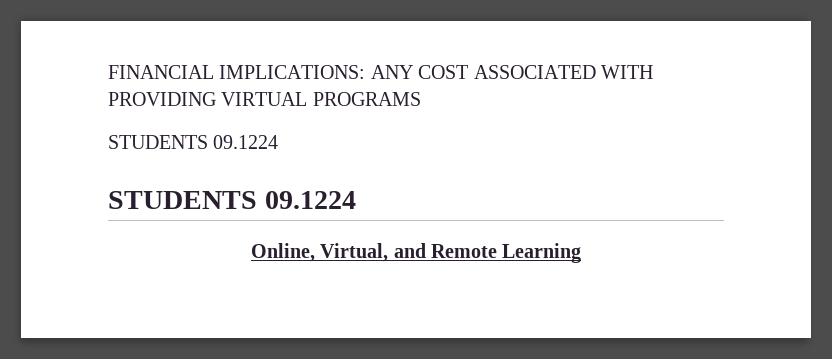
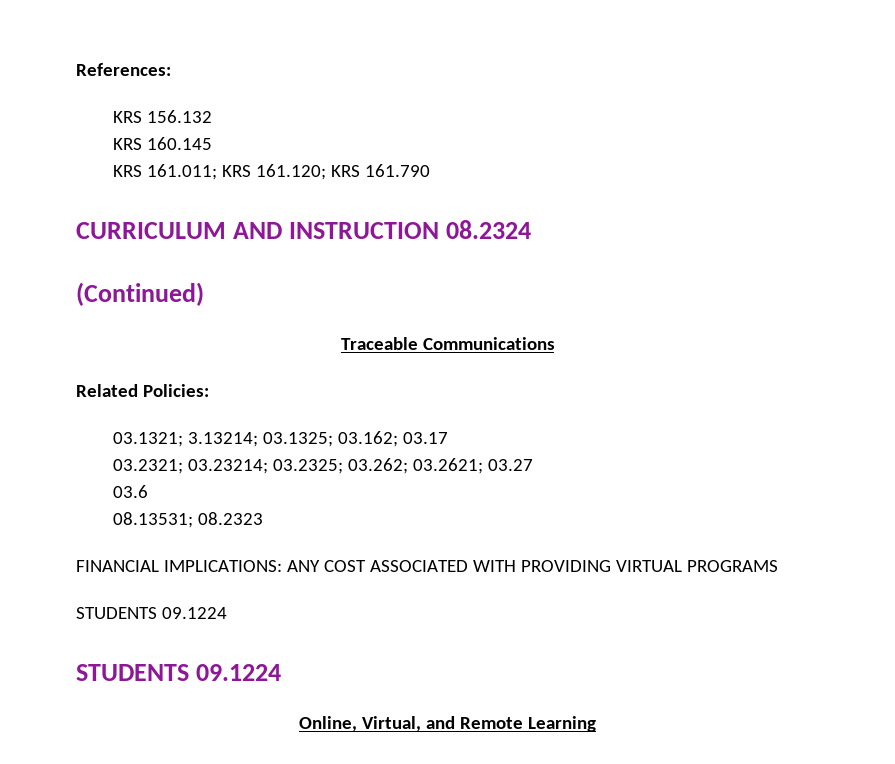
(108, 72) none -> [76,63,171,76] [112,110,212,123] [112,137,212,150] [112,164,430,180] [76,220,532,239] [76,282,204,306] [340,337,555,350] [76,384,209,397] [112,431,448,447] [112,458,533,474] [112,485,148,498] [112,512,263,528] References: // KRS 156.132 // KRS 160.145 // KRS 161.011; KRS 161.120; KRS 161.790 // CURRICULUM AND INSTRUCTION 08.2324 // (Continued) // Traceable Communications // Related Policies: // 03.1321; 3.13214; 03.1325; 03.162; 03.17 // 03.2321; 03.23214; 03.2325; 03.262; 03.2621; 03.27 // 03.6 // 08.13531; 08.2323 //

